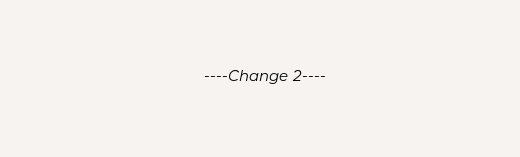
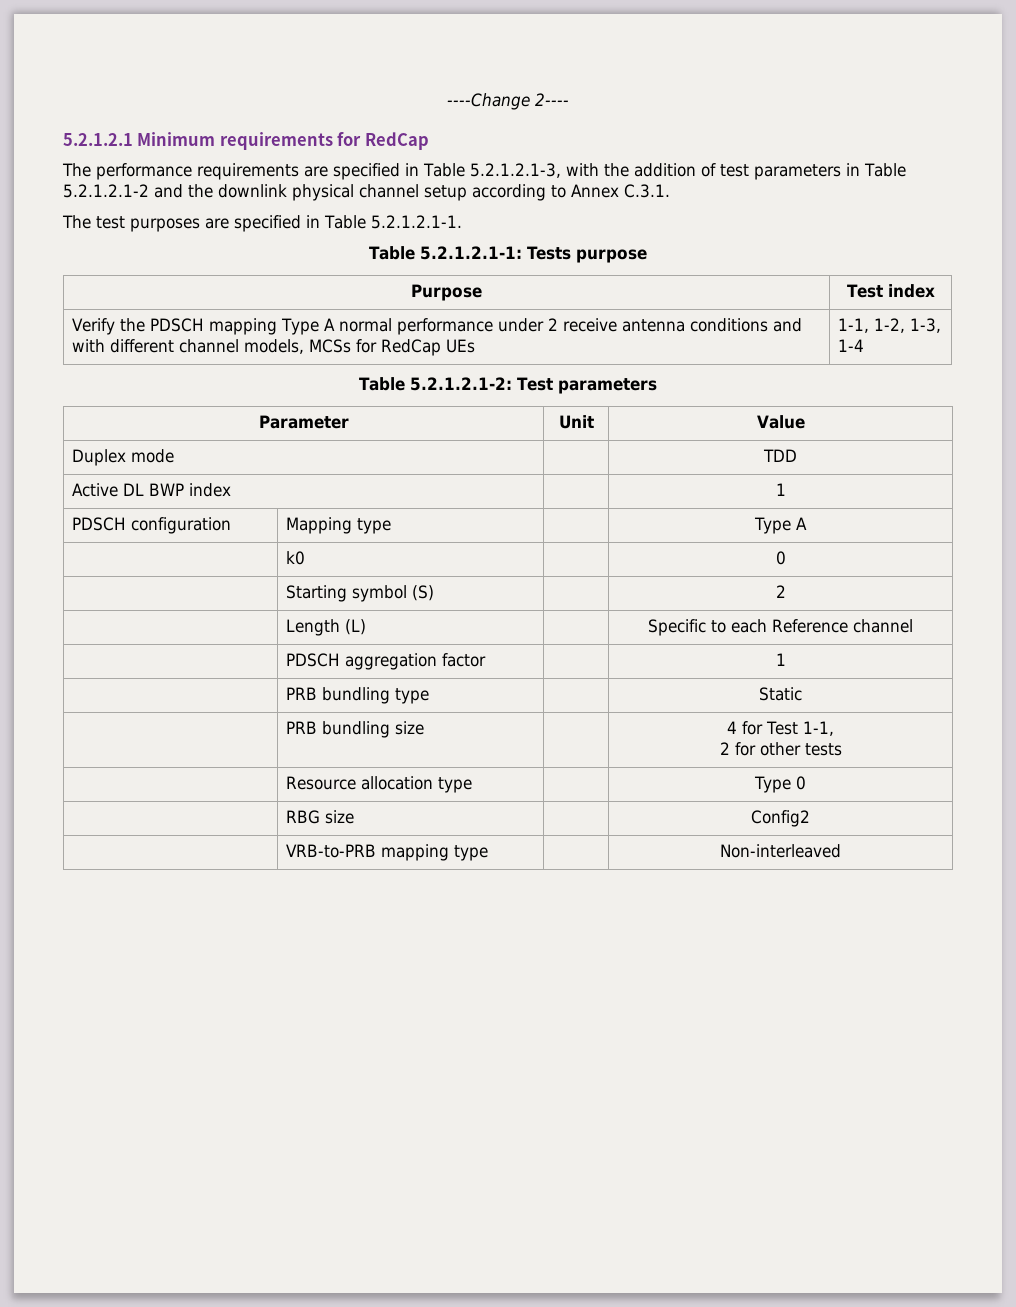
(326, 75) none -> [63,132,429,150] [62,163,906,180] [63,184,670,201] [62,215,462,232] [368,246,648,263] [411,284,482,301] [846,284,935,298] [71,318,802,335] [71,339,475,356] [837,318,941,333] [837,339,864,352] [359,377,657,394] [258,415,349,429] [558,415,594,429] [756,415,805,429] [71,449,174,466] [763,449,797,462] [71,483,231,497] [775,483,786,496] [71,517,231,534] [285,517,391,534] [753,517,808,534] [285,551,305,565] [775,551,786,565] [285,585,434,602] [775,585,786,598] [285,619,366,636] [648,619,913,636] [285,653,486,670] [775,653,786,666] [285,687,429,704] [759,687,802,701] [285,721,424,738] [726,721,835,736] [719,742,842,756] [285,776,472,793] [753,776,807,793] [285,810,354,824] [751,810,810,827] [285,844,488,861] [720,844,841,858] // 5.2.1.2.1 Minimum requirements for RedCap // The performance requirements are specified in Table 5.2.1.2.1-3, with the addition of test parameters in Table 5.2.1.2.1-2 and the downlink physical channel setup according to Annex C.3.1. // The test purposes are specified in Table 5.2.1.2.1-1. // Table 5.2.1.2.1-1: Tests purpose // Purpose | Test index // Verify the PDSCH mapping Type A normal performance under 2 receive antenna conditions and with different channel models, MCSs for RedCap UEs | 1-1, 1-2, 1-3, 1-4 // Table 5.2.1.2.1-2: Test parameters // Parameter | Unit | Value // Duplex mode | | TDD // Active DL BWP index | | 1 // PDSCH configuration | Mapping type | | Type A // | k0 | | 0 // | Starting symbol (S) | | 2 // | Length (L) | | Specific to each Reference channel // | PDSCH aggregation factor | | 1 // | PRB bundling type | | Static // | PRB bundling size | | 4 for Test 1-1, // 2 for other tests // | Resource allocation type | | Type 0 // | RBG size | | Config2 // | VRB-to-PRB mapping type | | Non-interleaved

